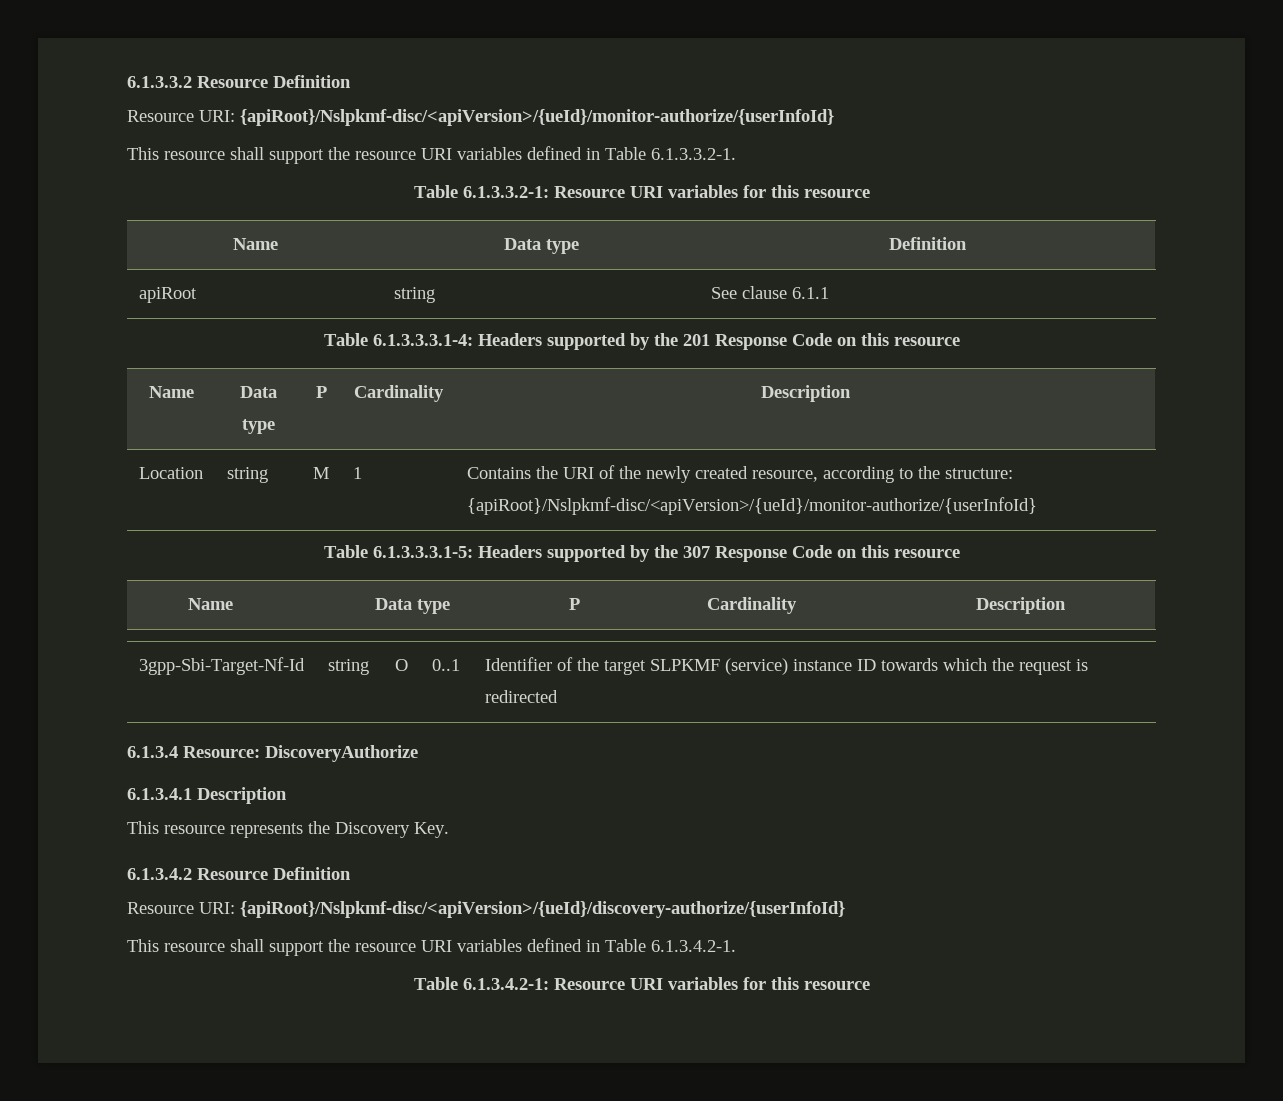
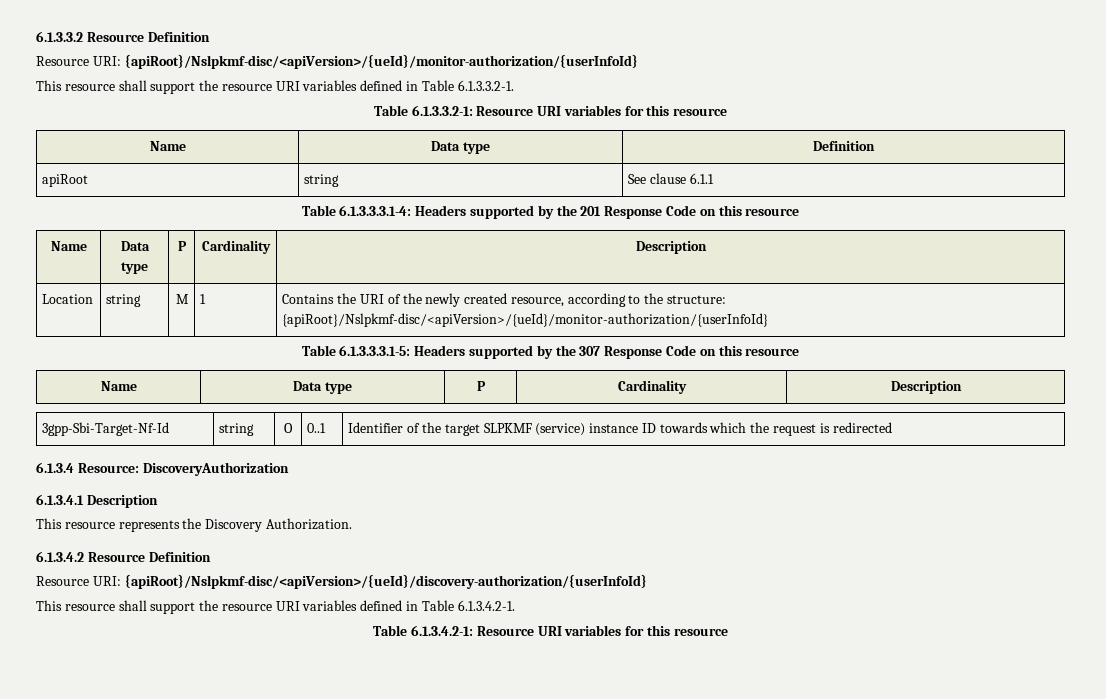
[240,109,834,126] {apiRoot}/Nslpkmf-disc/<apiVersion>/{ueId}/monitor-authorize/{userInfoId} -> [124,54,638,69] {apiRoot}/Nslpkmf-disc/<apiVersion>/{ueId}/monitor-authorization/{userInfoId}
[466,497,1037,515] {apiRoot}/Nslpkmf-disc/<apiVersion>/{ueId}/monitor-authorize/{userInfoId} -> [282,313,769,327] {apiRoot}/Nslpkmf-disc/<apiVersion>/{ueId}/monitor-authorization/{userInfoId}
[265,745,418,762] DiscoveryAuthorize -> [142,462,289,476] DiscoveryAuthorization
[414,822,449,838] Key. -> [265,518,352,530] Authorization.
[240,901,845,918] {apiRoot}/Nslpkmf-disc/<apiVersion>/{ueId}/discovery-authorize/{userInfoId} -> [124,574,647,589] {apiRoot}/Nslpkmf-disc/<apiVersion>/{ueId}/discovery-authorization/{userInfoId}

